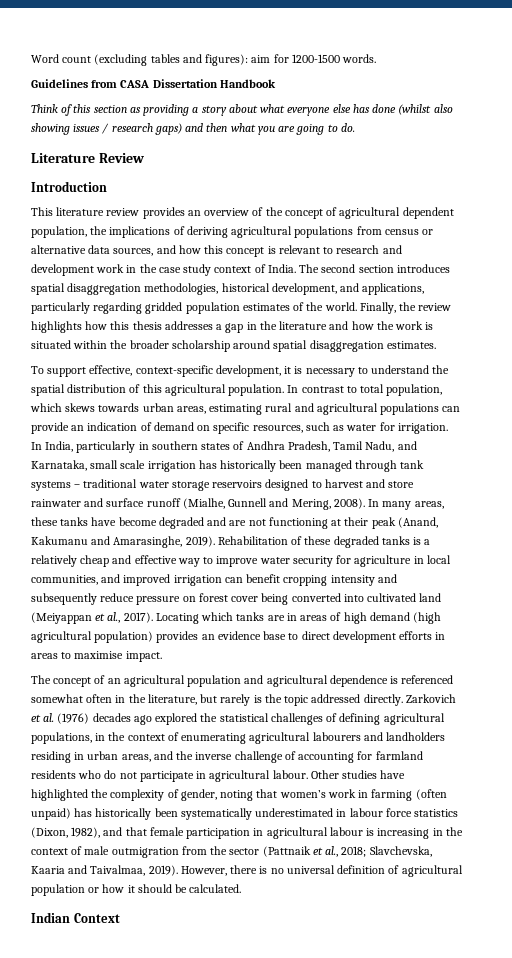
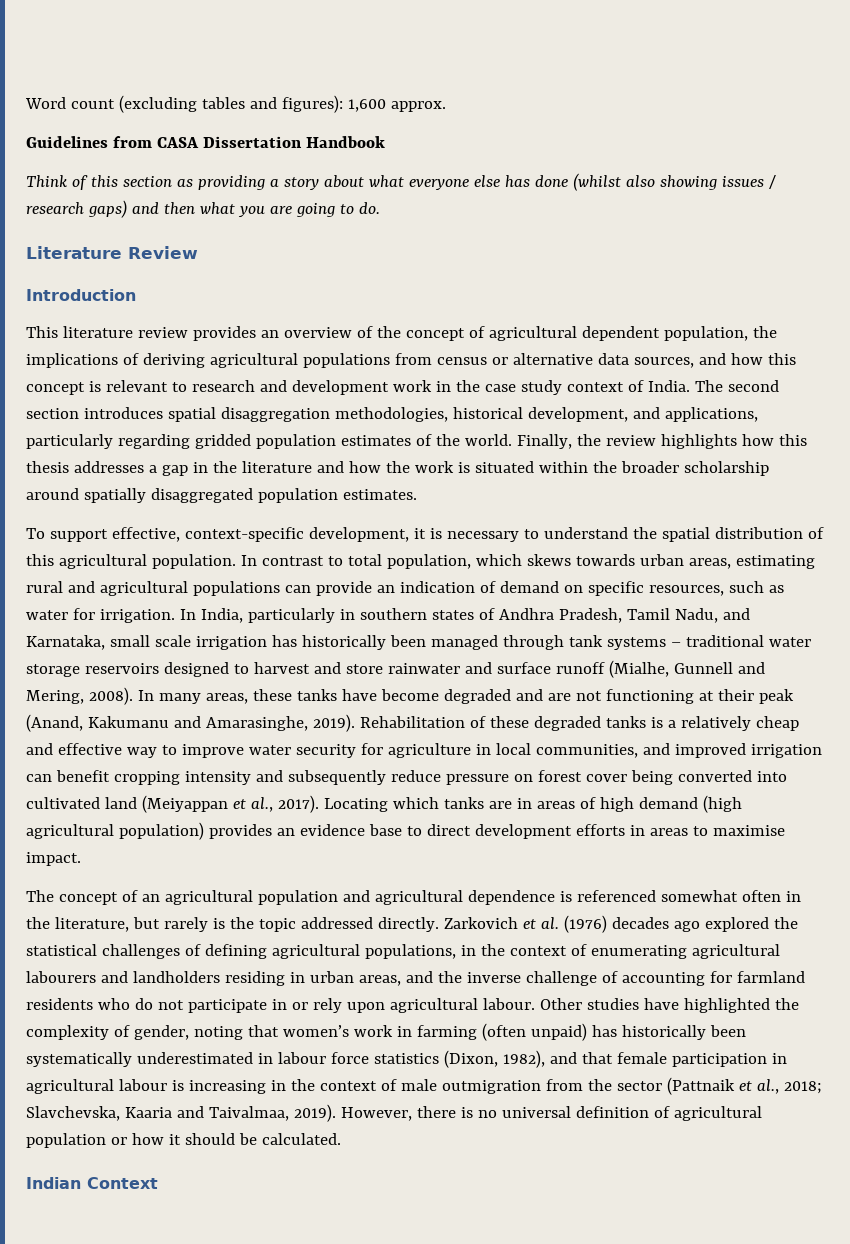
[251,54,377,63] aim for 1200-1500 words. -> [347,99,446,112] 1,600 approx.
[273,340,384,352] spatial disaggregation -> [83,488,338,503] spatially disaggregated population
(207, 775) none -> [291,998,385,1013] or rely upon

